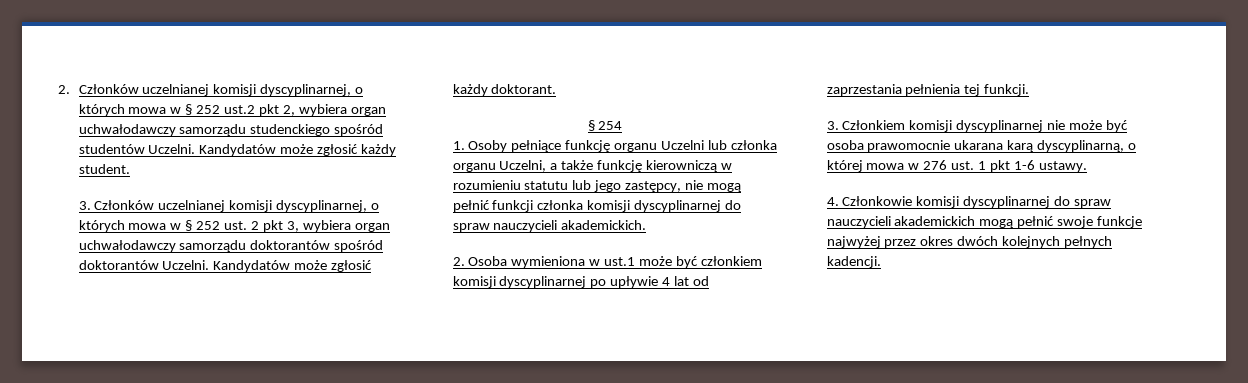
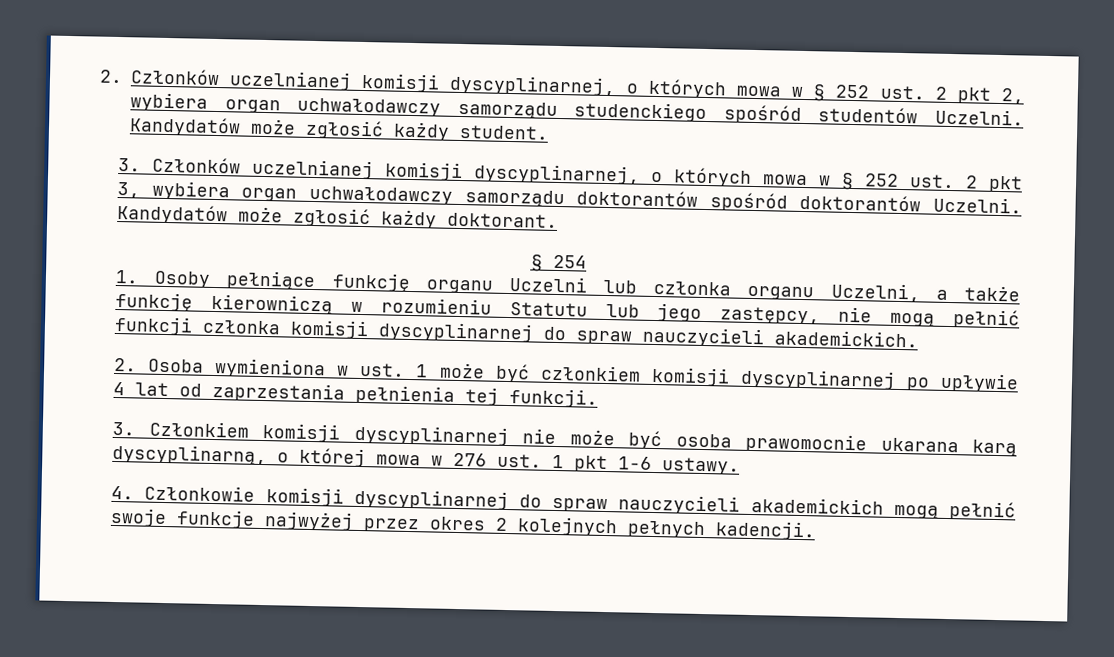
[224,105,256,114] ust.2 -> [879,85,948,100] ust. 2
[524,181,569,190] statutu -> [509,302,588,317] Statutu
[604,257,636,266] ust.1 -> [359,362,429,378] ust. 1
[957,236,999,246] dwóch -> [495,517,509,532] 2

